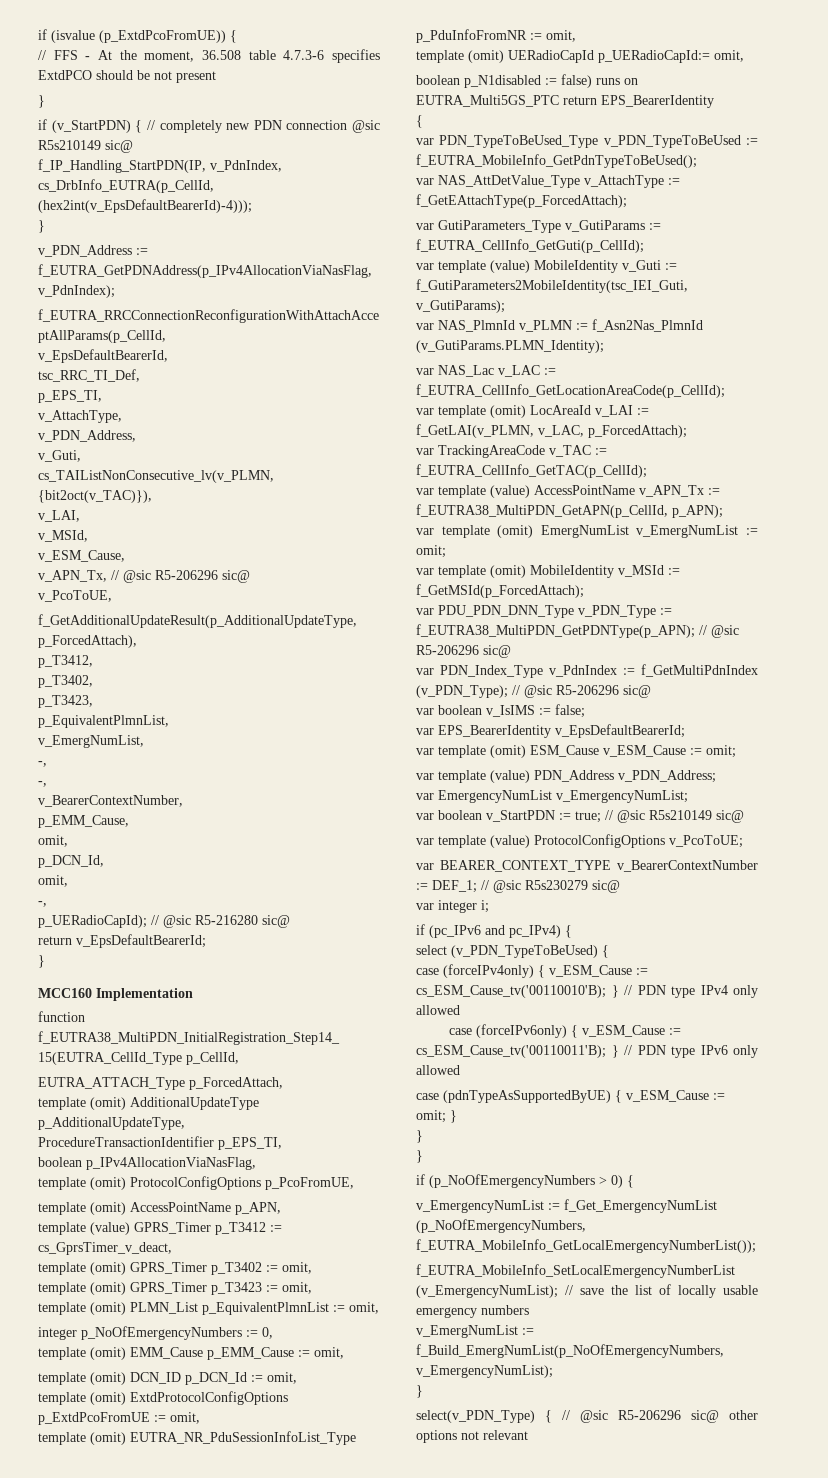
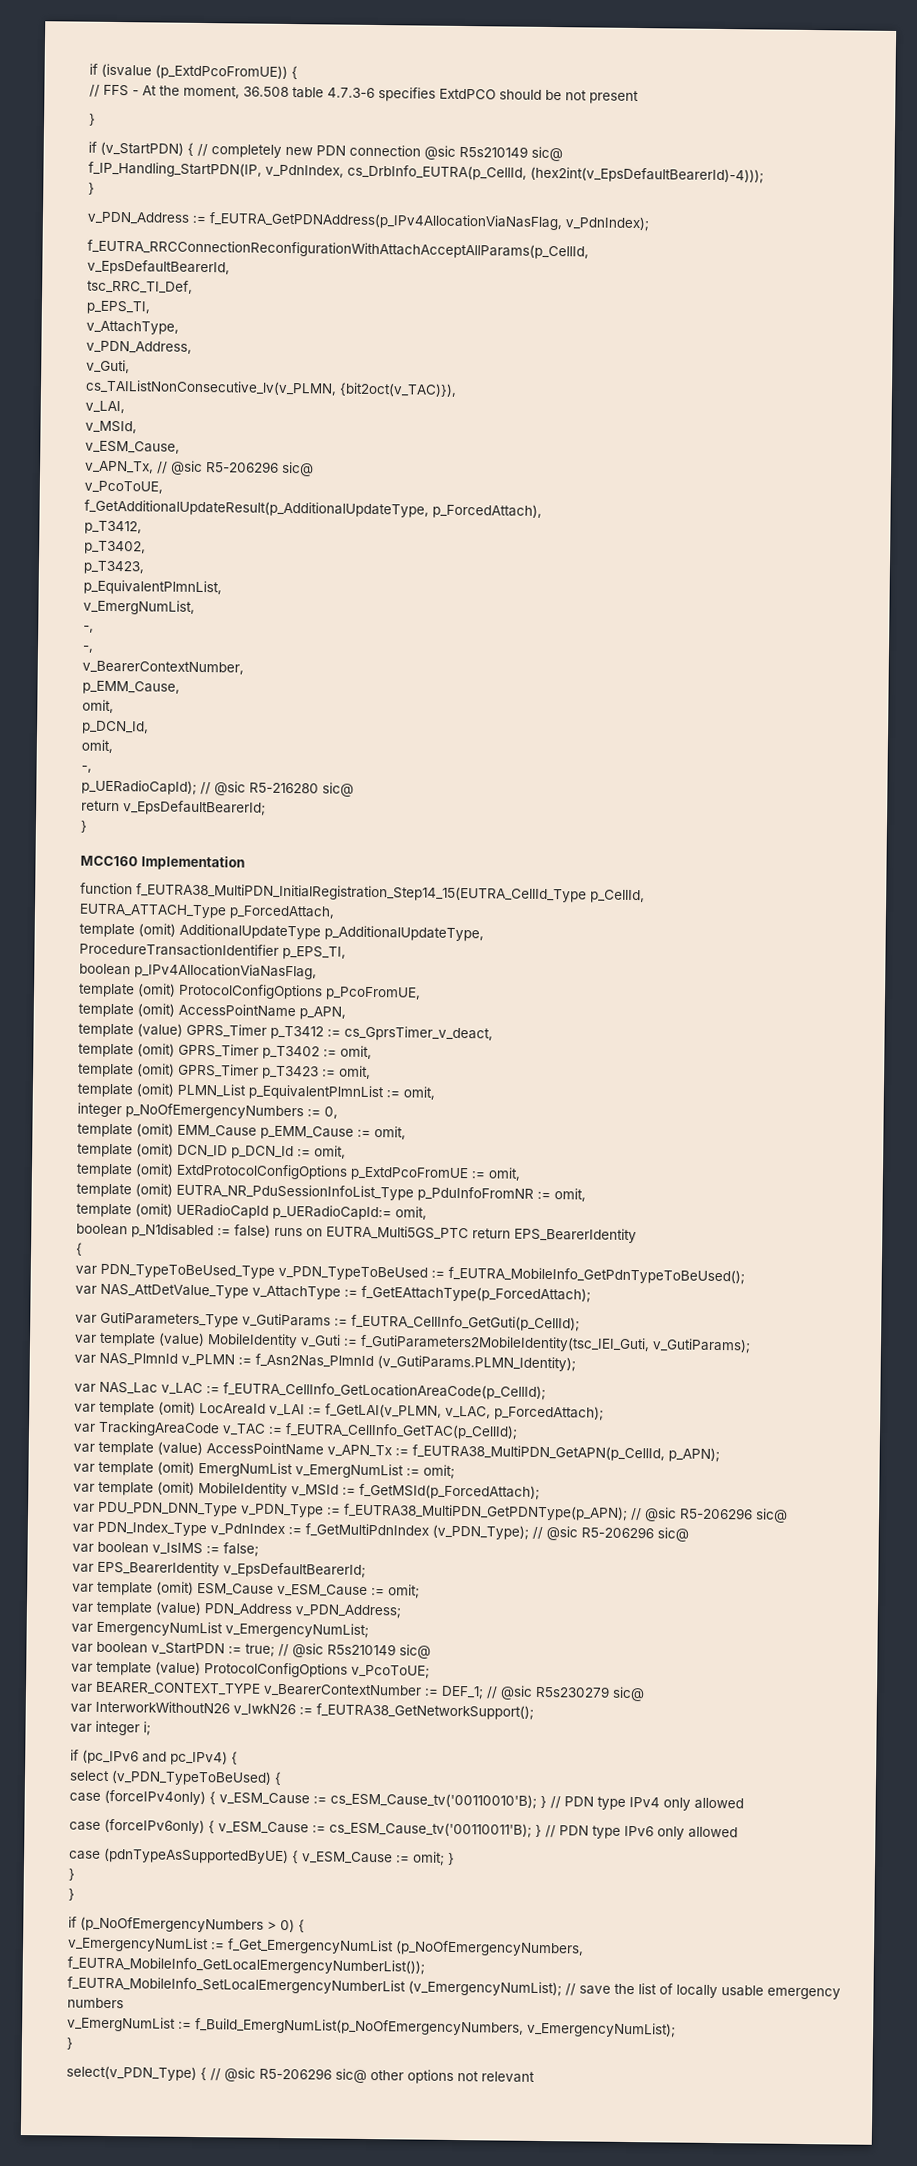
(620, 886) none -> [70,1700,534,1720] // var InterworkWithoutN26 v_IwkN26 := f_EUTRA38_GetNetworkSupport();

